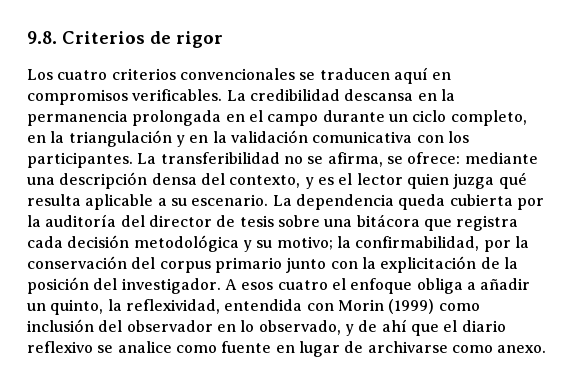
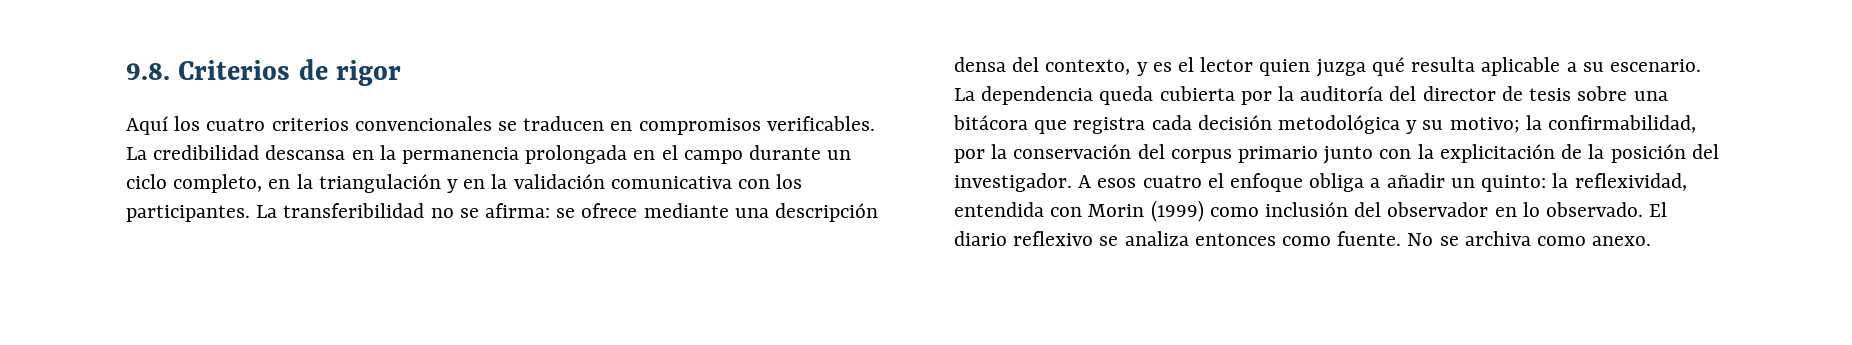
[27,69,53,80] Los -> [126,116,201,135] Aquí los
[393,67,428,84] aquí -> (605, 123) none
[327,152,461,167] afirma, se ofrece: -> [485,203,638,218] afirma: se ofrece
[50,299,104,315] quinto, -> [1481,175,1547,192] quinto:
[258,319,506,336] [27,341,448,357] observado, y de ahí que el diario reflexivo se analice como fuente en lugar de archivarse -> [1546,202,1668,217] [954,231,1531,246] observado. El diario reflexivo se analiza entonces como fuente. No se archiva

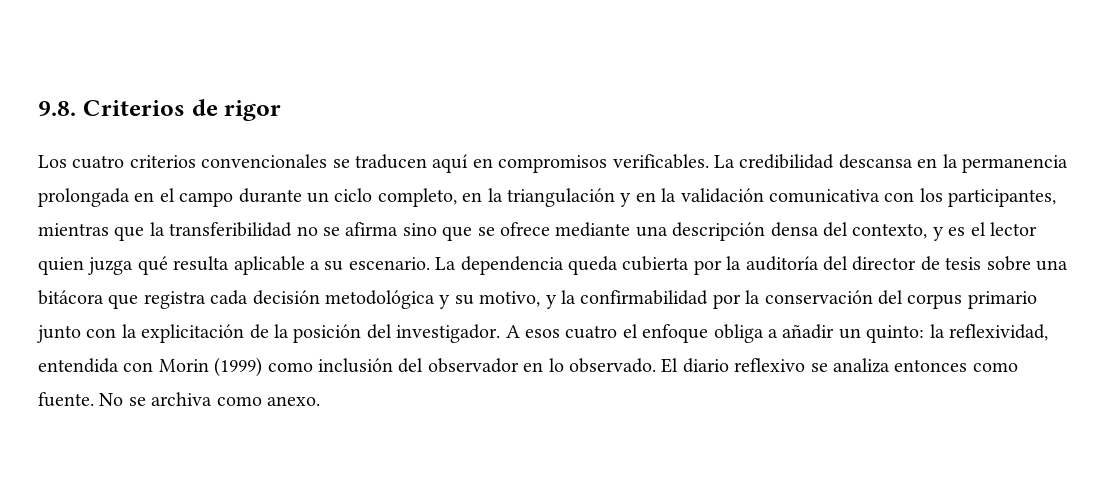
[126,116,201,135] Aquí los -> [38,155,67,168] Los
(605, 123) none -> [432,154,469,173] aquí
[126,203,551,222] participantes. La transferibilidad no se afirma: -> [948,189,1057,207] [38,222,473,241] participantes, mientras que la transferibilidad no se afirma sino que
[1449,115,1697,133] motivo; la confirmabilidad, -> [479,290,709,309] motivo, y la confirmabilidad

